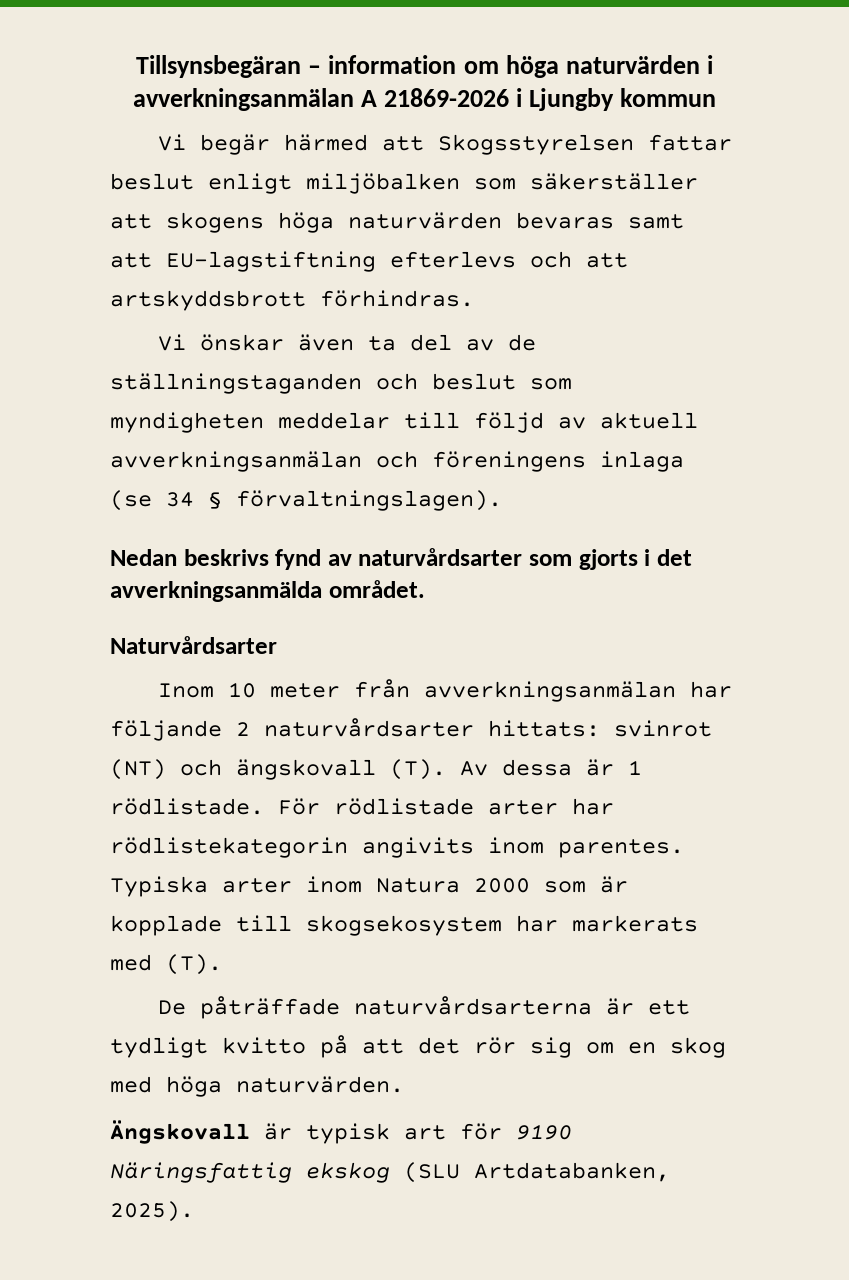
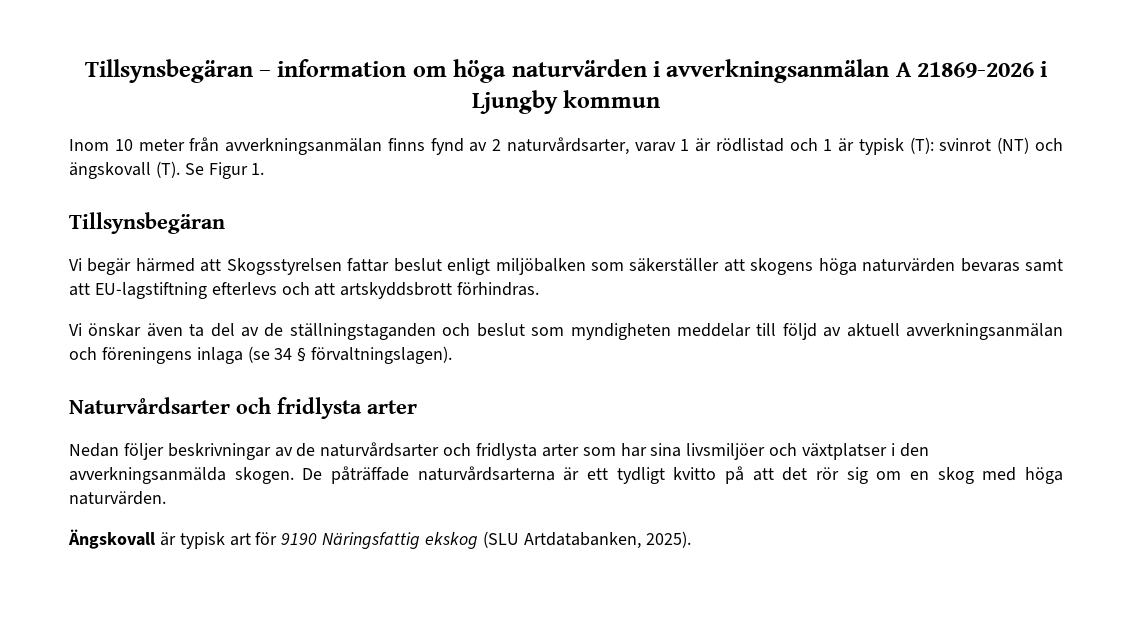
(717, 97) none -> [69,137,1064,155] [69,161,265,179] [69,212,225,234] // Inom 10 meter från avverkningsanmälan finns fynd av 2 naturvårdsarter, varav 1 är rödlistad och 1 är typisk (T): svinrot (NT) och ängskovall (T). Se Figur 1. // Tillsynsbegäran
[110,548,692,570] [110,580,425,602] [110,636,277,654] [158,679,733,702] [110,718,712,741] [110,759,642,780] [110,798,614,815] [110,837,684,858] [110,876,628,897] [110,915,698,936] [110,954,222,975] Nedan beskrivs fynd av naturvårdsarter som gjorts i det avverkningsanmälda området. // Naturvårdsarter // Inom 10 meter från avverkningsanmälan har följande 2 naturvårdsarter hittats: svinrot (NT) och ängskovall (T). Av dessa är 1 rödlistade. För rödlistade arter har rödlistekategorin angivits inom parentes. Typiska arter inom Natura 2000 som är kopplade till skogsekosystem har markerats med (T). // -> [69,397,417,419] [69,442,929,460] [69,467,294,484] Naturvårdsarter och fridlysta arter // Nedan följer beskrivningar av de naturvårdsarter och fridlysta arter som har sina livsmiljöer och växtplatser i den avverkningsanmälda skogen.

